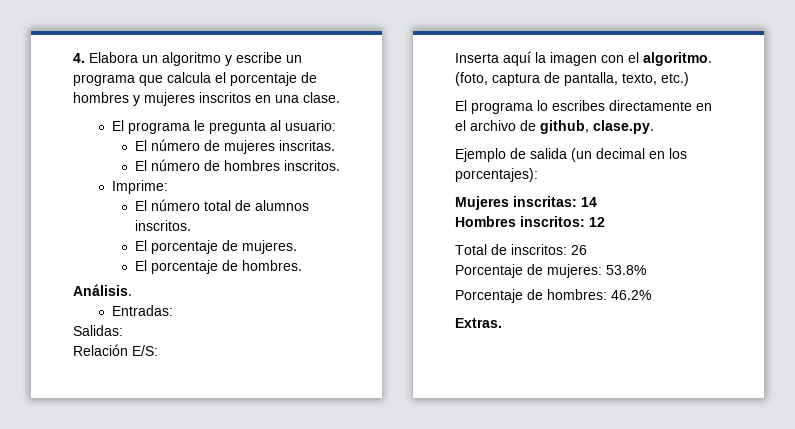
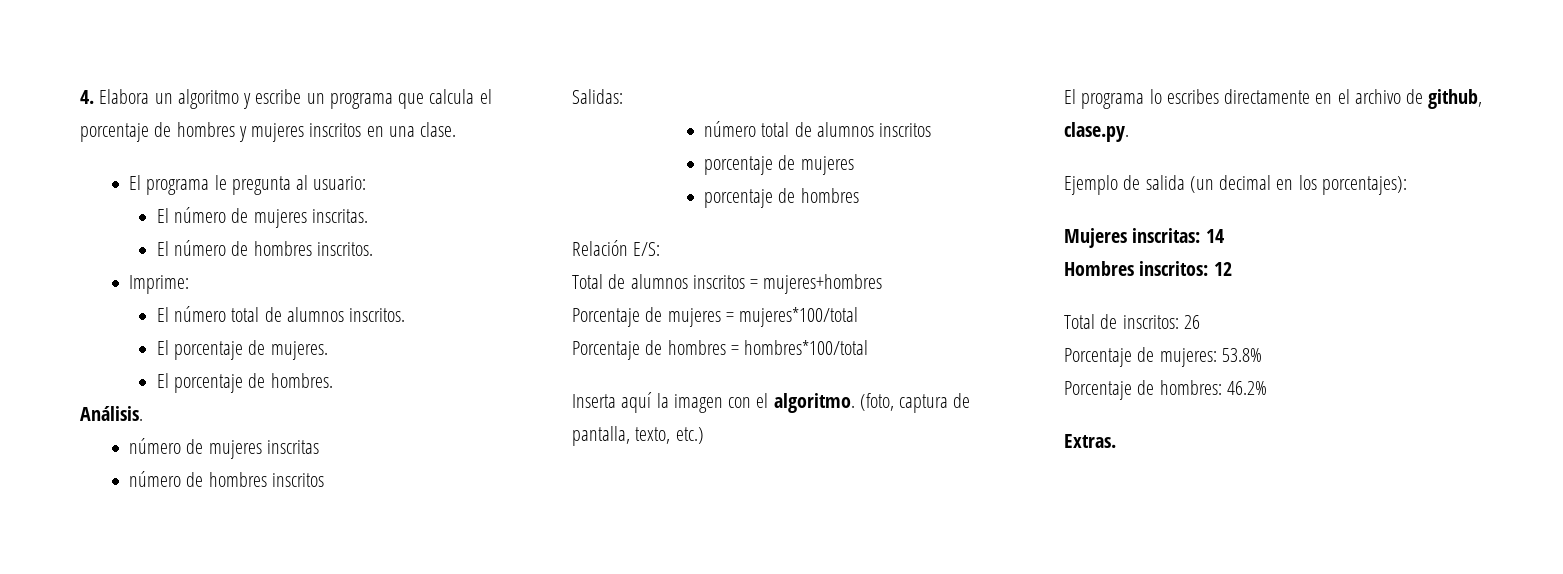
[111,305,173,316] [73,325,123,336] [73,344,158,356] Entradas: // Salidas: // Relación E/S: -> [129,438,319,459] [129,471,324,487] [572,89,623,104] [704,121,932,137] [704,155,854,175] [704,188,859,208] [572,240,661,256] [572,274,883,294] [572,307,859,327] [572,340,869,360] número de mujeres inscritas // número de hombres inscritos // Salidas: // número total de alumnos inscritos // porcentaje de mujeres // porcentaje de hombres // Relación E/S: // Total de alumnos inscritos = mujeres+hombres // Porcentaje de mujeres = mujeres*100/total // Porcentaje de hombres = hombres*100/total

